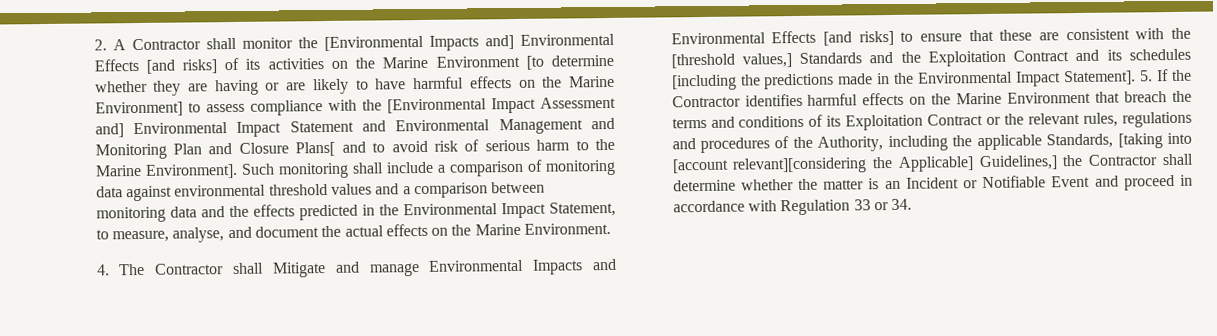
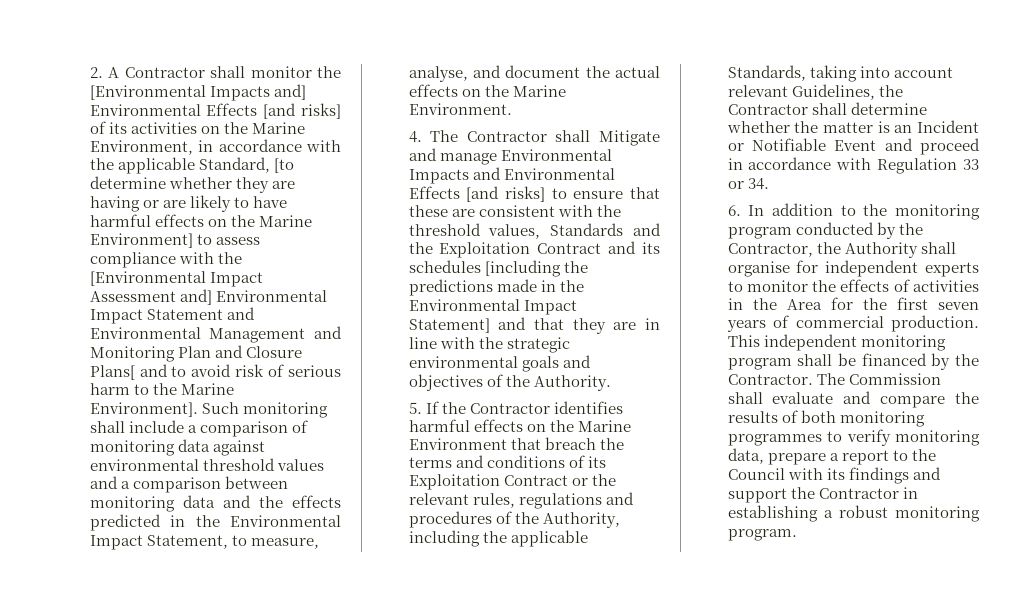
[435,55,520,68] Environment -> [89,139,341,155] [89,157,270,174] Environment, in accordance with the applicable Standard,
[670,53,792,69] [threshold values,] -> [408,223,541,239] threshold values,
[1063,70,1137,86] Statement]. -> [408,317,660,334] [408,337,570,353] [408,355,591,372] [408,374,611,391] Statement] and that they are in line with the strategic environmental goals and objectives of the Authority. //
[1117,132,1192,149] [671,155,1058,174] [taking into [account relevant][considering the Applicable] Guidelines,] -> [809,65,953,82] [727,84,875,100] taking into account relevant Guidelines,
(913, 204) none -> [727,203,980,220] [727,222,923,239] [727,242,956,258] [727,260,979,277] [727,279,979,292] [727,297,979,310] [726,315,979,332] [727,334,946,351] [727,353,979,370] [727,373,941,385] [727,391,979,408] [727,410,925,427] [727,429,980,446] [727,448,936,465] [727,467,941,484] [727,487,918,503] [727,505,980,522] [727,529,797,541] // 6. In addition to the monitoring program conducted by the Contractor, the Authority shall organise for independent experts to monitor the effects of activities in the Area for the first seven years of commercial production. This independent monitoring program shall be financed by the Contractor. The Commission shall evaluate and compare the results of both monitoring programmes to verify monitoring data, prepare a report to the Council with its findings and support the Contractor in establishing a robust monitoring program.

